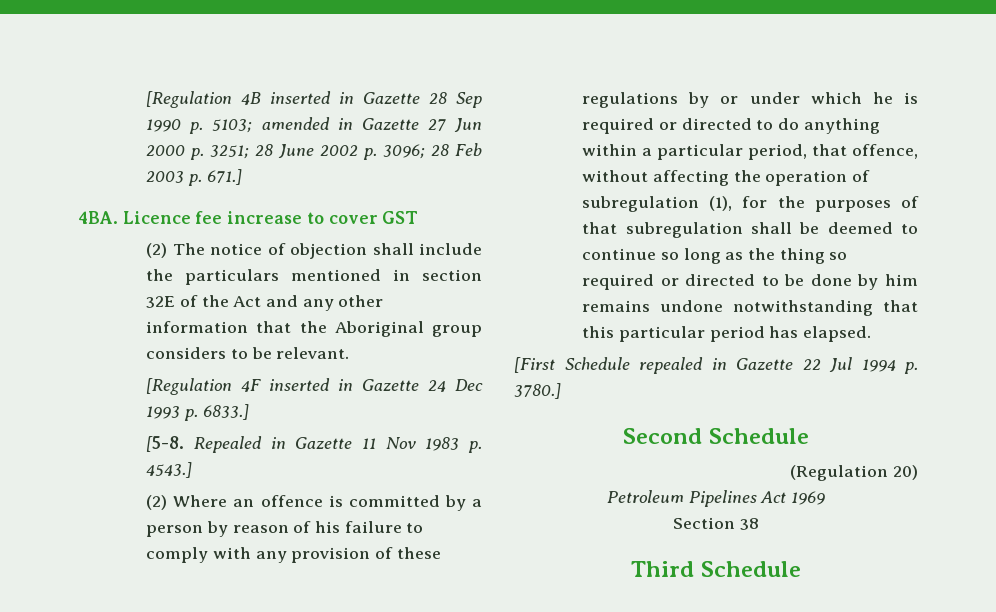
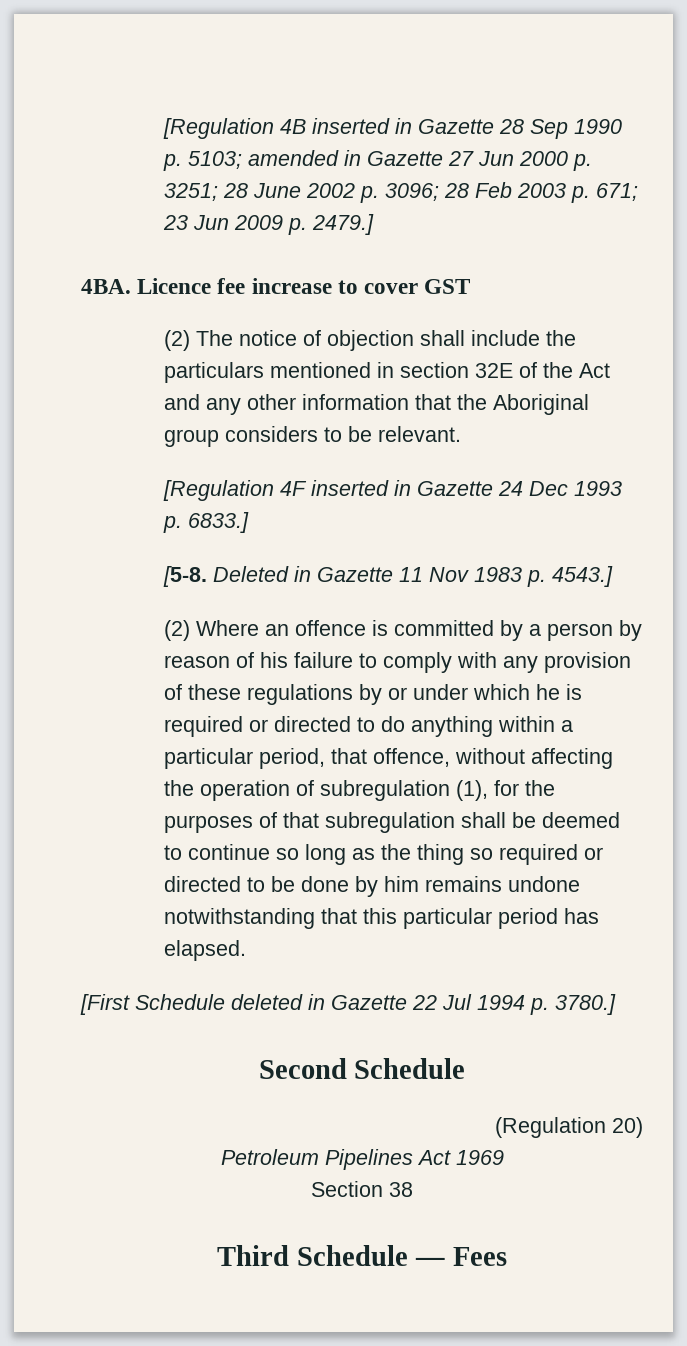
[206,169,242,185] 671.] -> [595,183,638,201] [162,214,374,235] 671; 23 Jun 2009 p. 2479.]
[193,436,262,453] Repealed -> [212,566,289,582] Deleted
[639,357,703,374] repealed -> [231,994,303,1010] deleted
(801, 569) none -> [414,1247,507,1266] — Fees

